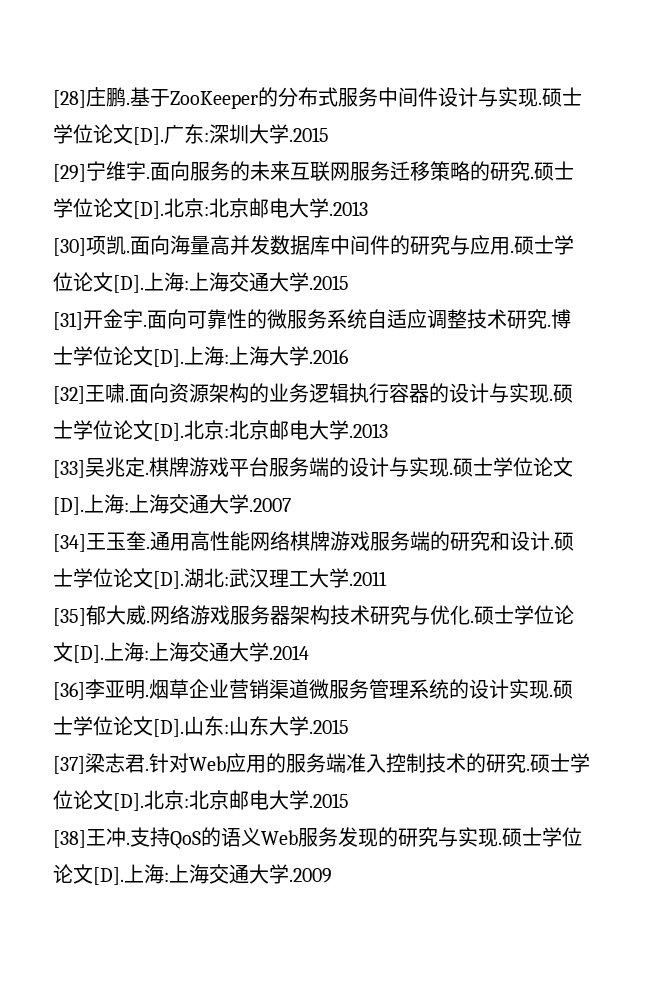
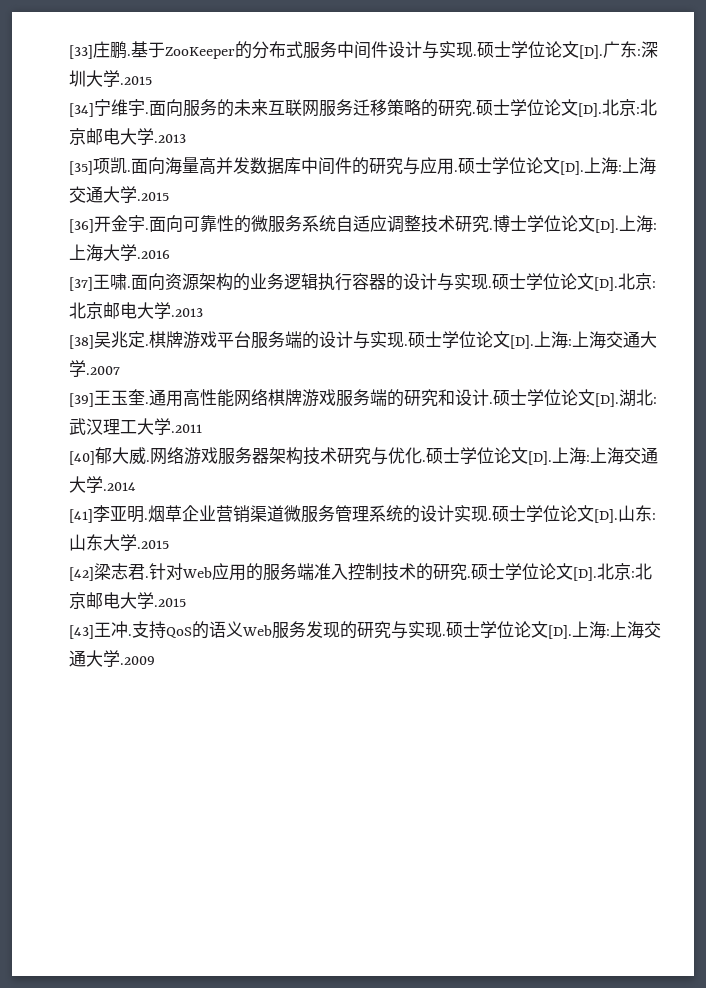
[52,90,86,108] [28] -> [68,45,93,59] [33]
[52,164,86,182] [29] -> [68,103,94,117] [34]
[52,238,86,256] [30] -> [68,161,93,175] [35]
[52,312,83,330] [31] -> [68,219,94,233] [36]
[52,386,85,404] [32] -> [68,277,93,291] [37]
[52,460,85,478] [33] -> [68,335,94,349] [38]
[52,534,86,552] [34] -> [68,393,94,407] [39]
[52,608,86,626] [35] -> [68,451,95,465] [40]
[52,682,85,700] [36] -> [68,509,93,523] [41]
[52,756,85,774] [37] -> [68,567,94,581] [42]
[52,830,86,848] [38] -> [68,625,94,639] [43]

